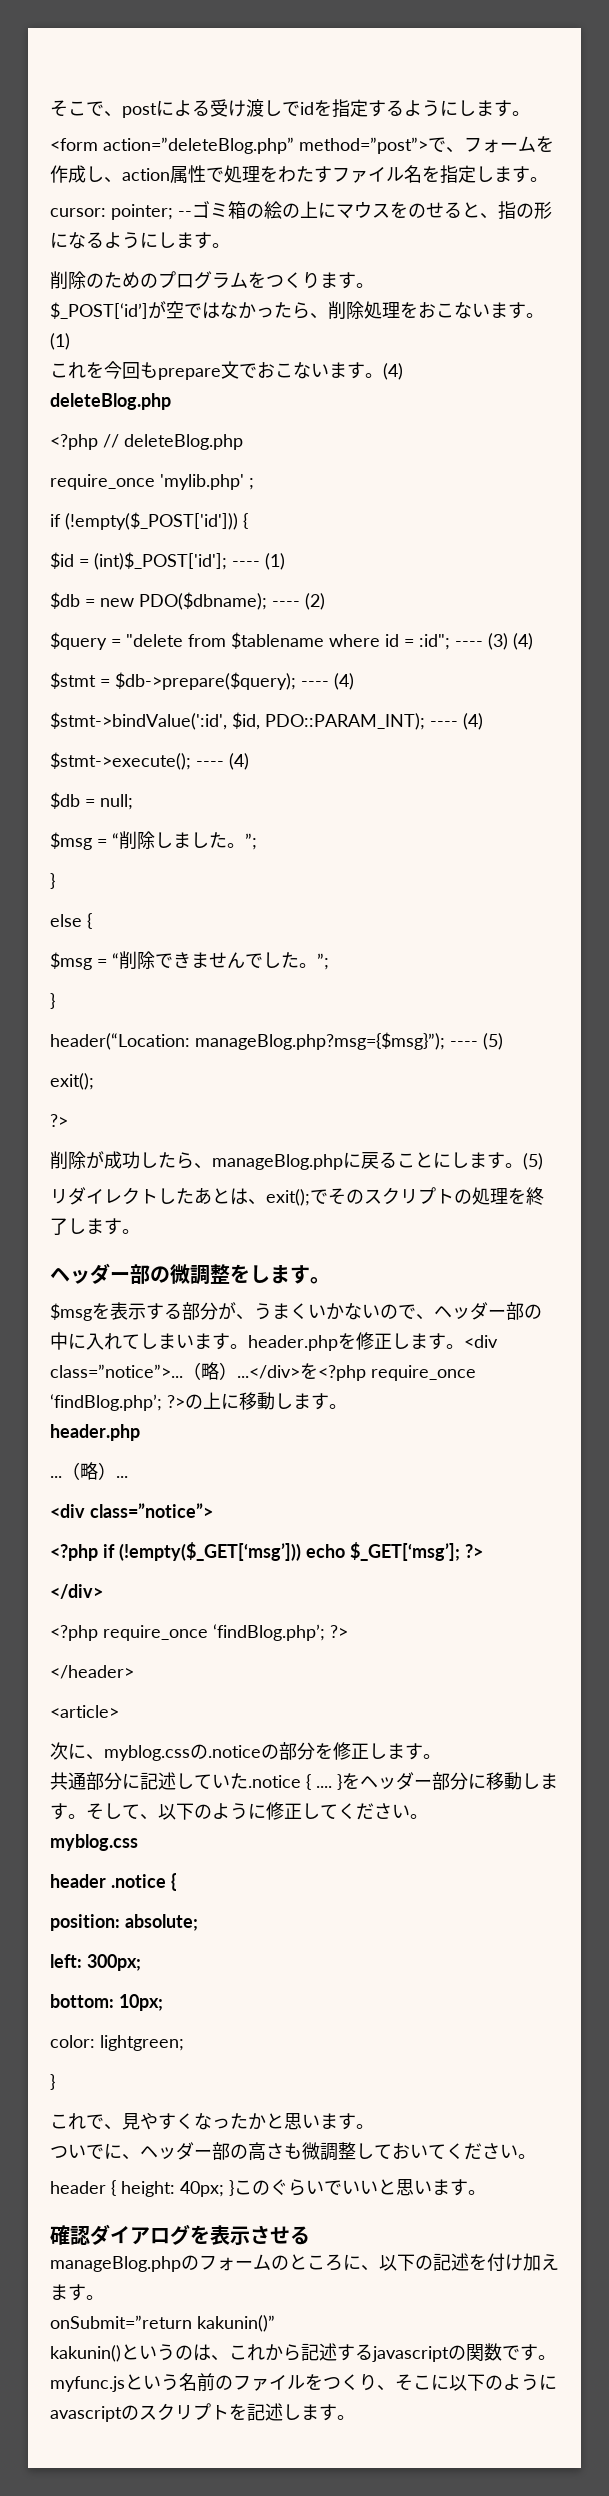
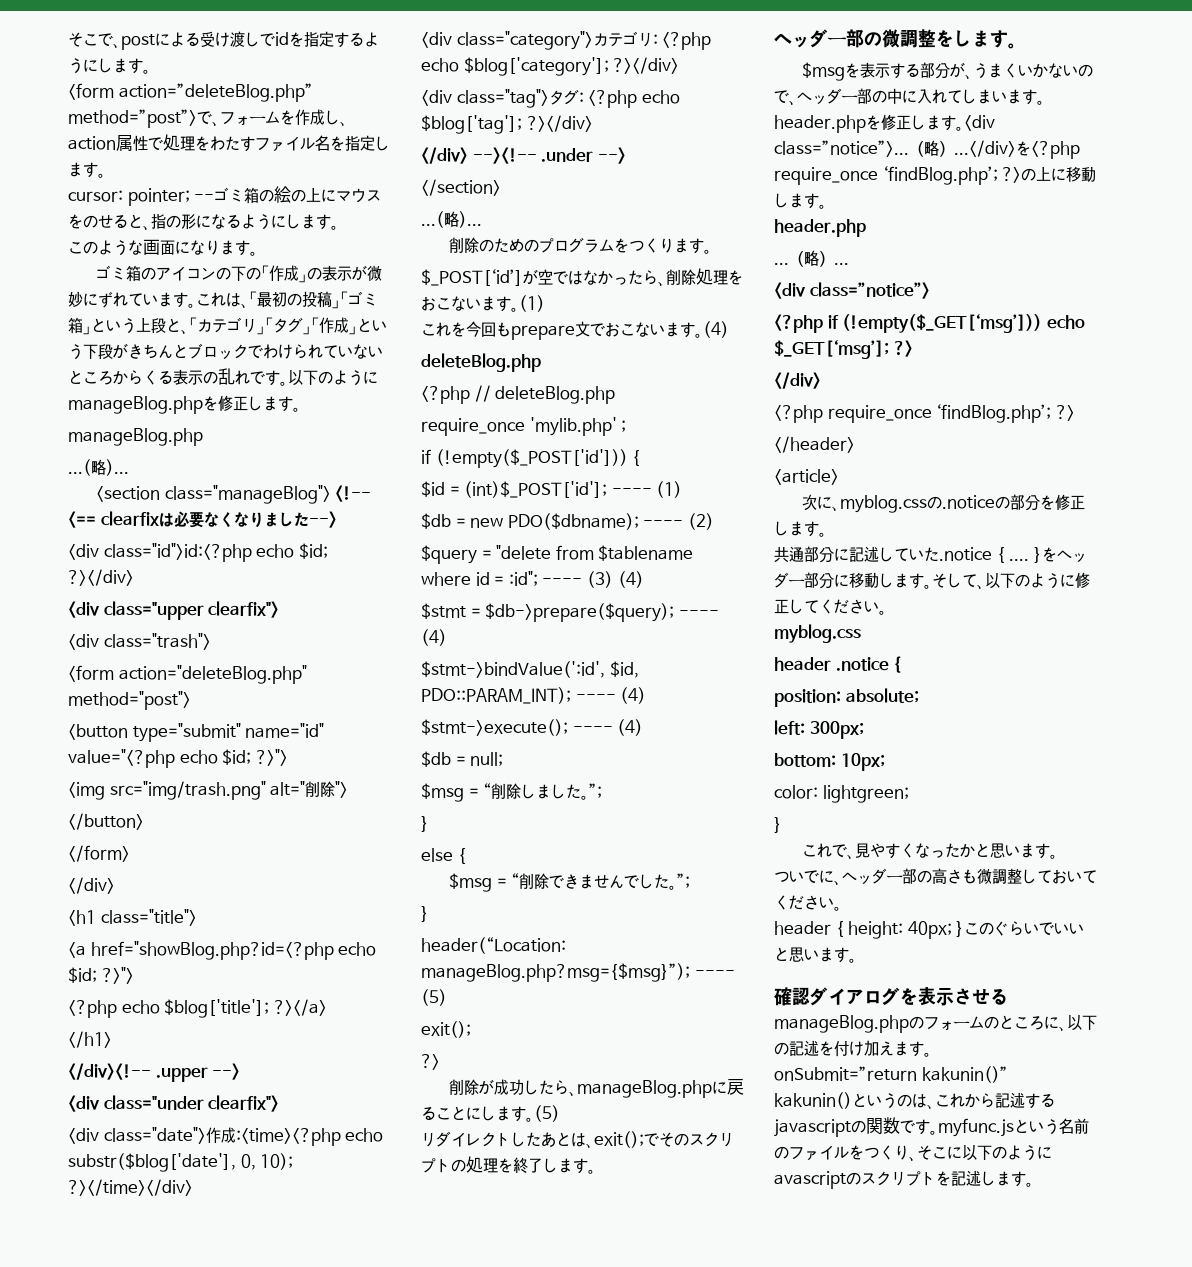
(230, 245) none -> [68,239,258,256] [96,265,383,283] [68,291,378,309] [68,317,387,335] [68,343,383,360] [68,368,378,386] [68,395,301,414] [68,428,203,446] [68,459,129,476] [96,485,372,504] [68,511,337,528] [68,543,328,562] [68,569,134,586] [68,601,280,620] [68,633,211,650] [68,665,307,684] [68,691,191,710] [68,723,325,742] [68,749,288,768] [68,781,349,800] [68,813,144,830] [68,845,130,862] [68,877,115,894] [68,909,197,926] [68,941,377,960] [68,967,134,984] [68,999,327,1018] [68,1031,112,1048] [68,1063,241,1082] [68,1095,280,1112] [68,1127,384,1146] [68,1153,294,1172] [68,1179,193,1196] [421,31,712,50] [421,57,680,76] [421,89,680,108] [421,115,593,134] [421,147,626,164] [421,179,501,196] [421,211,482,228] // このような画面になります。 // ゴミ箱のアイコンの下の「作成」の表示が微妙にずれています。これは、「最初の投稿」「ゴミ箱」という上段と、「カテゴリ」「タグ」「作成」という下段がきちんとブロックでわけられていないところからくる表示の乱れです。以下のようにmanageBlog.phpを修正します。 // manageBlog.php // ...(略)... // <section class="manageBlog"> <!-- <== clearfixは必要なくなりました--> // <div class="id">id:<?php echo $id; ?></div> // <div class="upper clearfix"> // <div class="trash"> // <form action="deleteBlog.php" method="post"> // <button type="submit" name="id" value="<?php echo $id; ?>"> // <img src="img/trash.png" alt="削除"> // </button> // </form> // </div> // <h1 class="title"> // <a href="showBlog.php?id=<?php echo $id; ?>"> // <?php echo $blog['title']; ?></a> // </h1> // </div><!-- .upper --> // <div class="under clearfix"> // <div class="date">作成:<time><?php echo substr($blog['date'], 0, 10); ?></time></div> // <div class="category">カテゴリ: <?php echo $blog['category']; ?></div> // <div class="tag">タグ: <?php echo $blog['tag']; ?></div> // </div> --><!-- .under --> // </section> // ...(略)...

